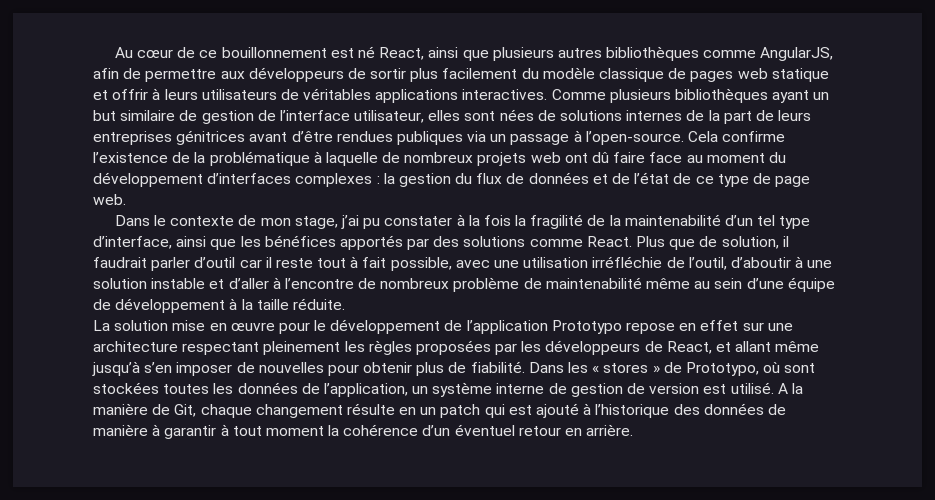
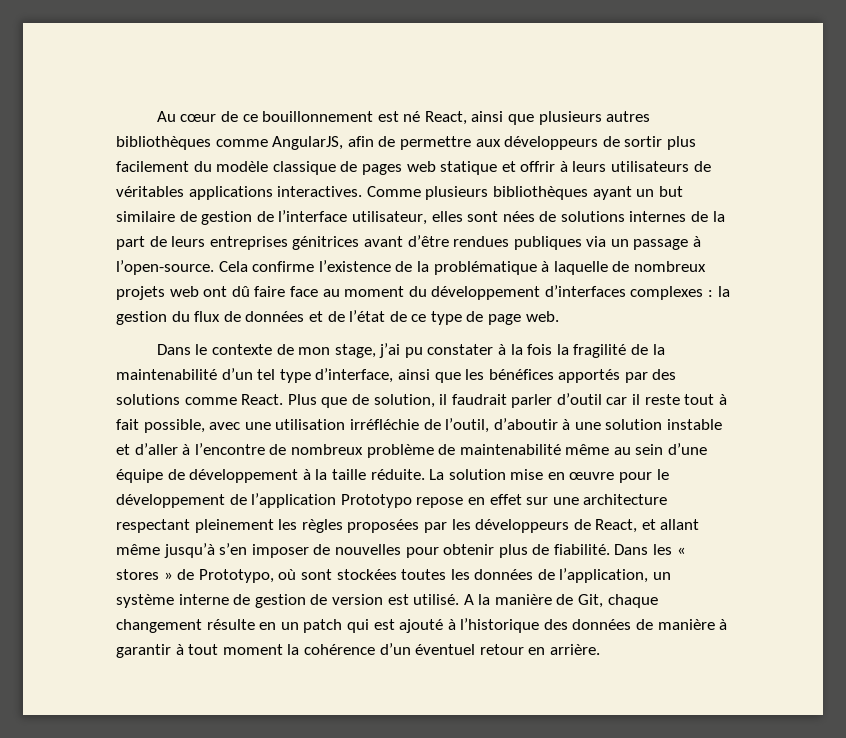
(345, 304) // -> (425, 474) none

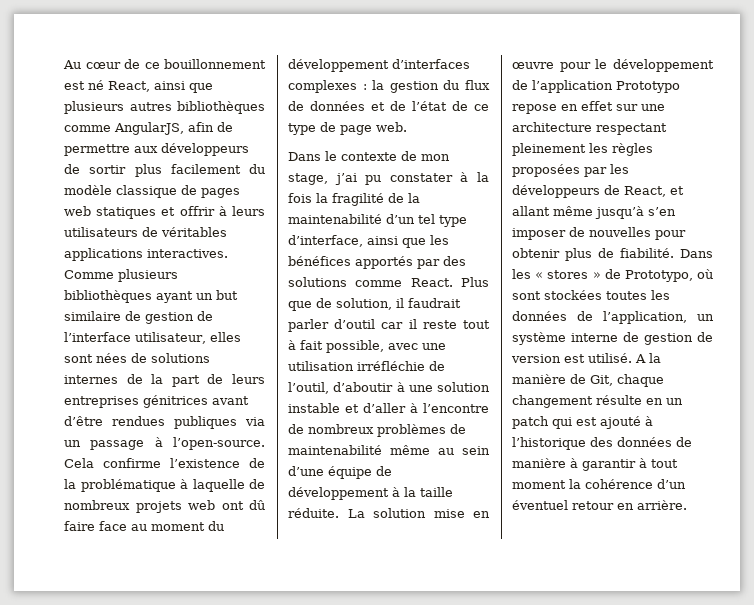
[440,161,498,175] statique -> [96,207,157,219] statiques
[366,444,434,458] problème -> [377,424,446,437] problèmes

